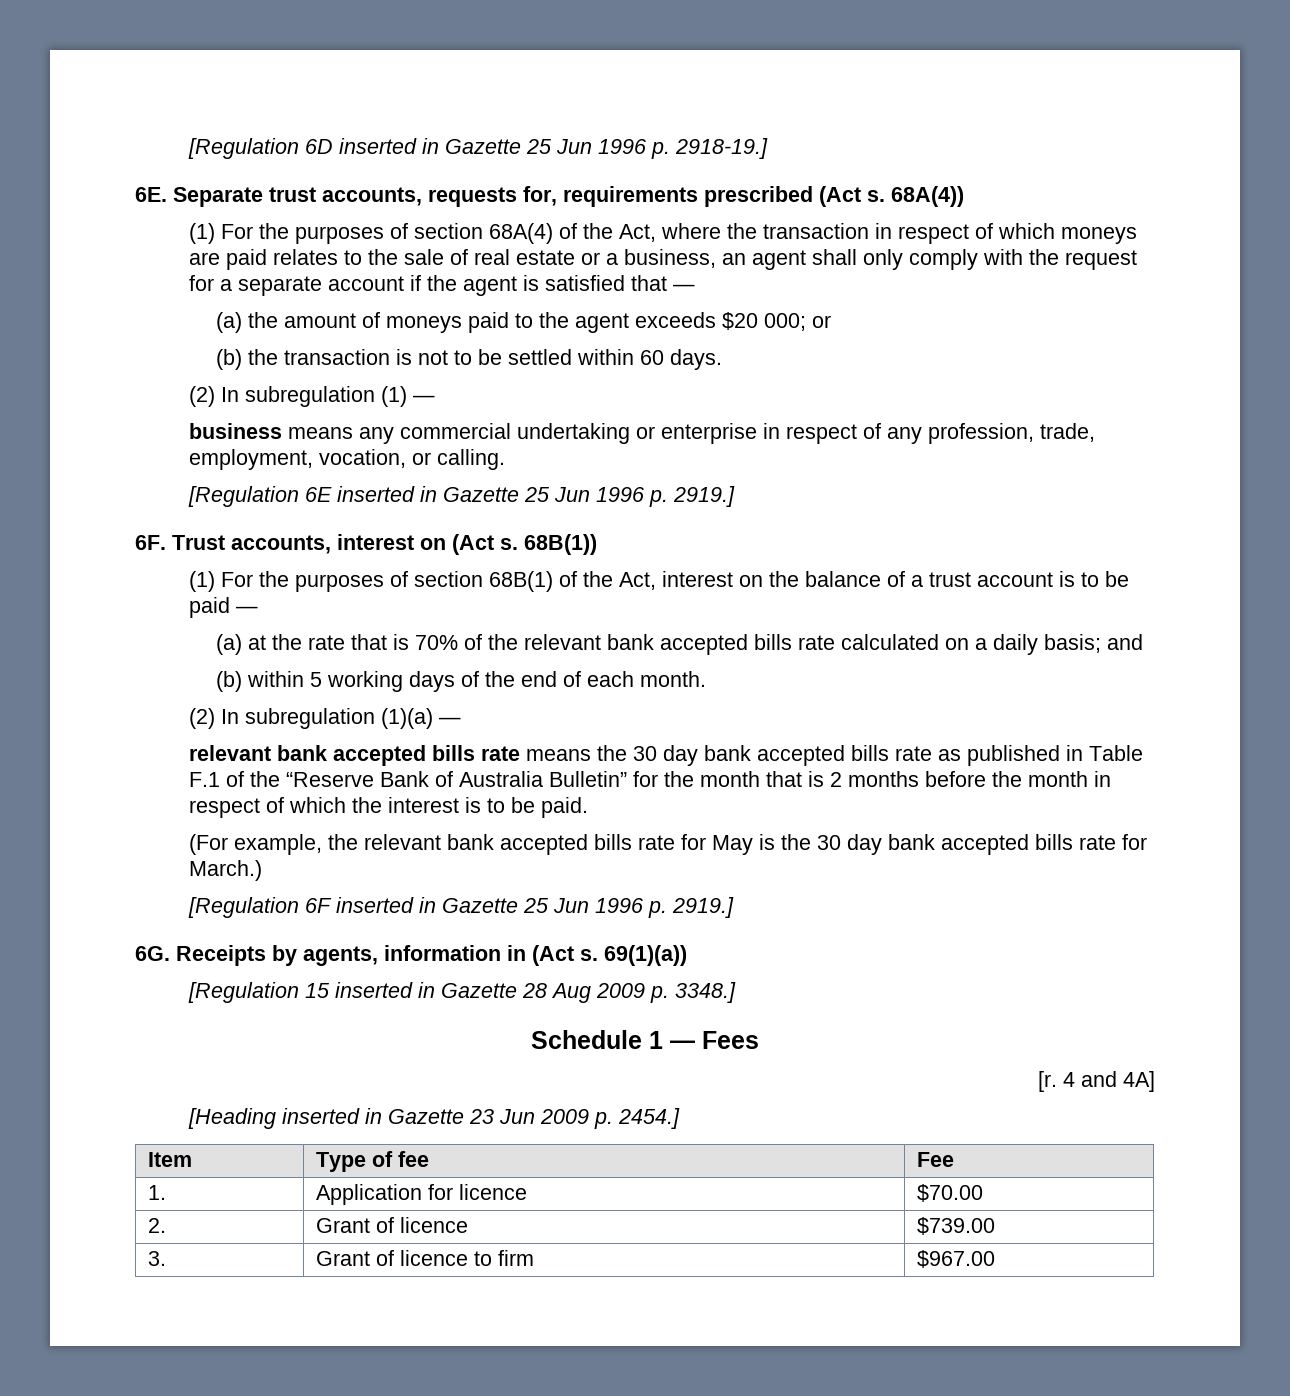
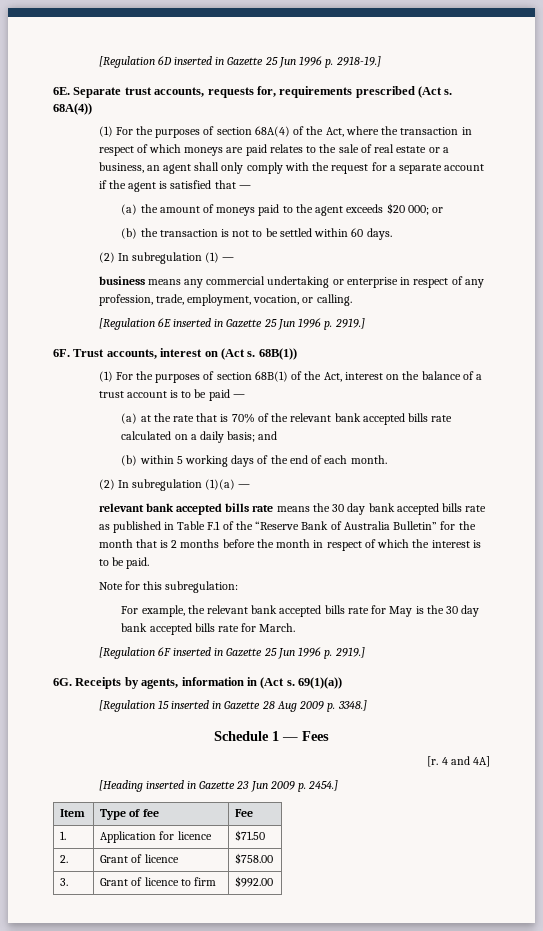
[188,834,228,855] (For -> [98,581,239,593] [121,606,139,614] Note for this subregulation: // For
[188,860,262,881] March.) -> [259,623,296,632] March.
[916,1184,983,1202] $70.00 -> [235,830,266,841] $71.50
[916,1217,995,1235] $739.00 -> [235,853,274,864] $758.00
[916,1250,995,1268] $967.00 -> [235,876,274,887] $992.00

